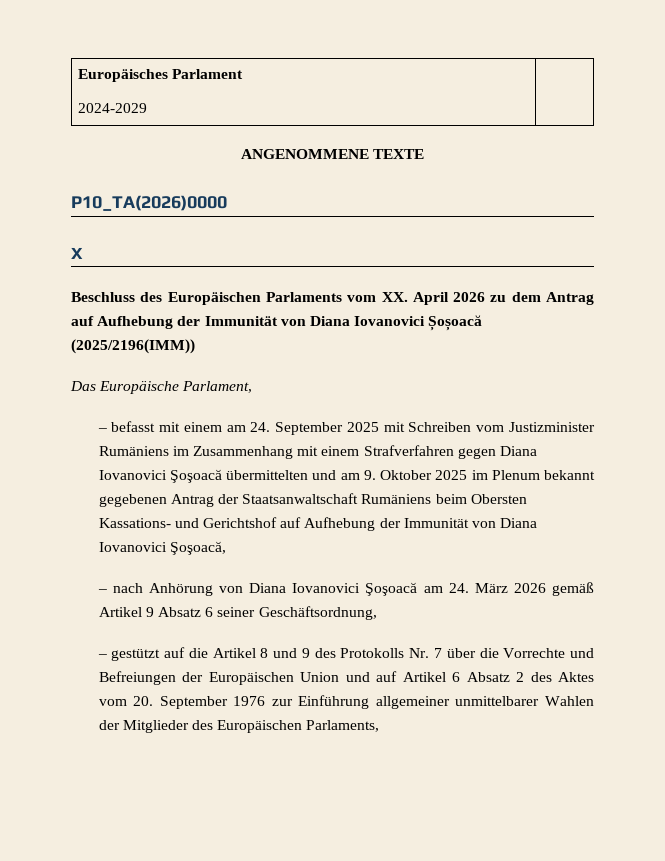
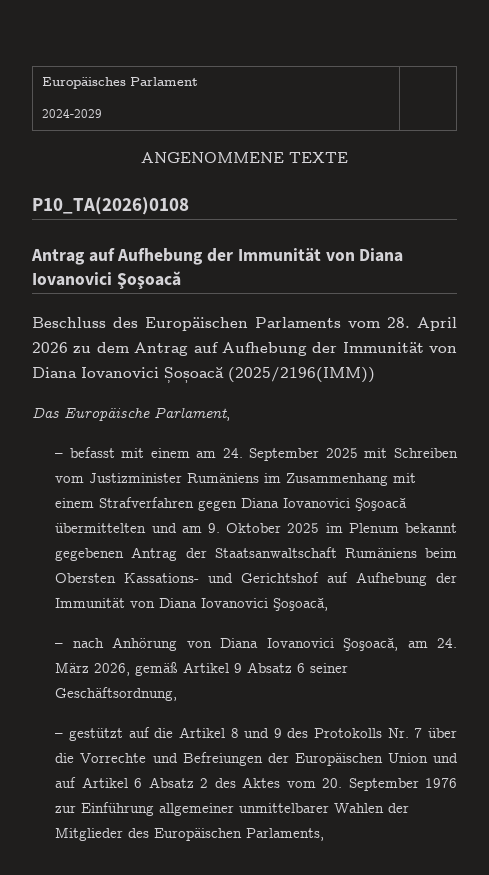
[71,195,227,211] [71,247,83,259] P10_TA(2026)0000 // X -> [32,197,189,215] [31,248,404,265] [32,271,181,290] P10_TA(2026)0108 // Antrag auf Aufhebung der Immunität von Diana Iovanovici Şoşoacă
[381,292,408,302] XX. -> [387,317,410,328] 28.
[365,582,418,596] Şoşoacă -> [343,638,399,651] Şoşoacă,
[513,583,546,593] 2026 -> [94,663,131,676] 2026,

